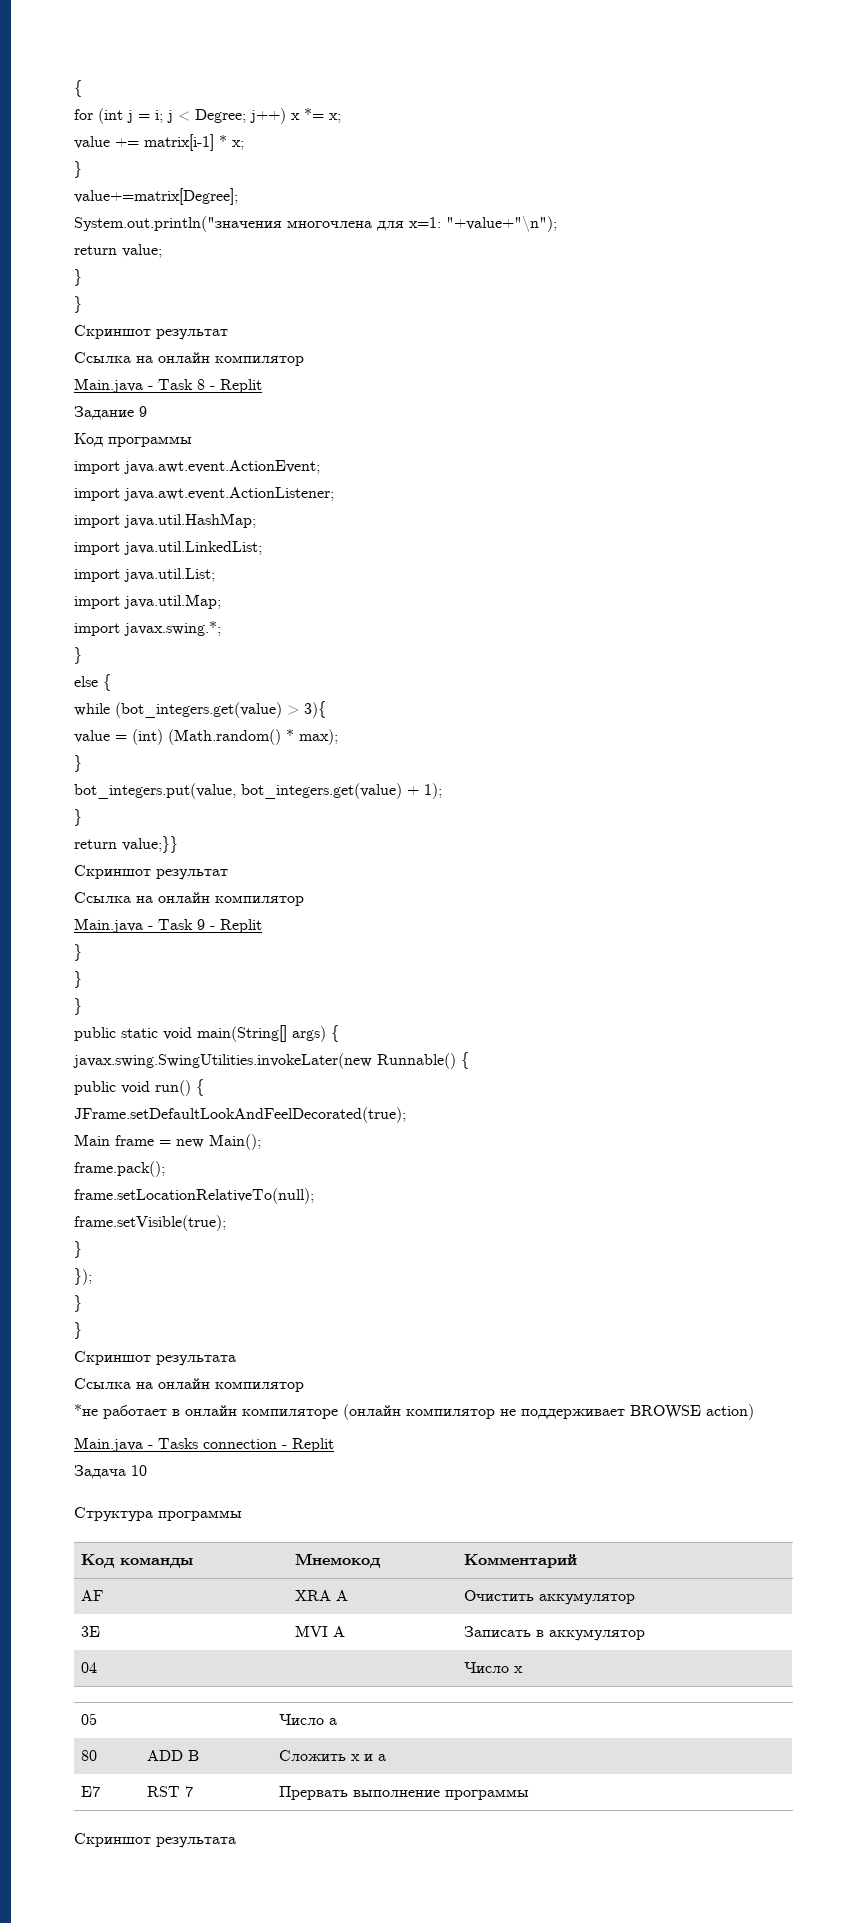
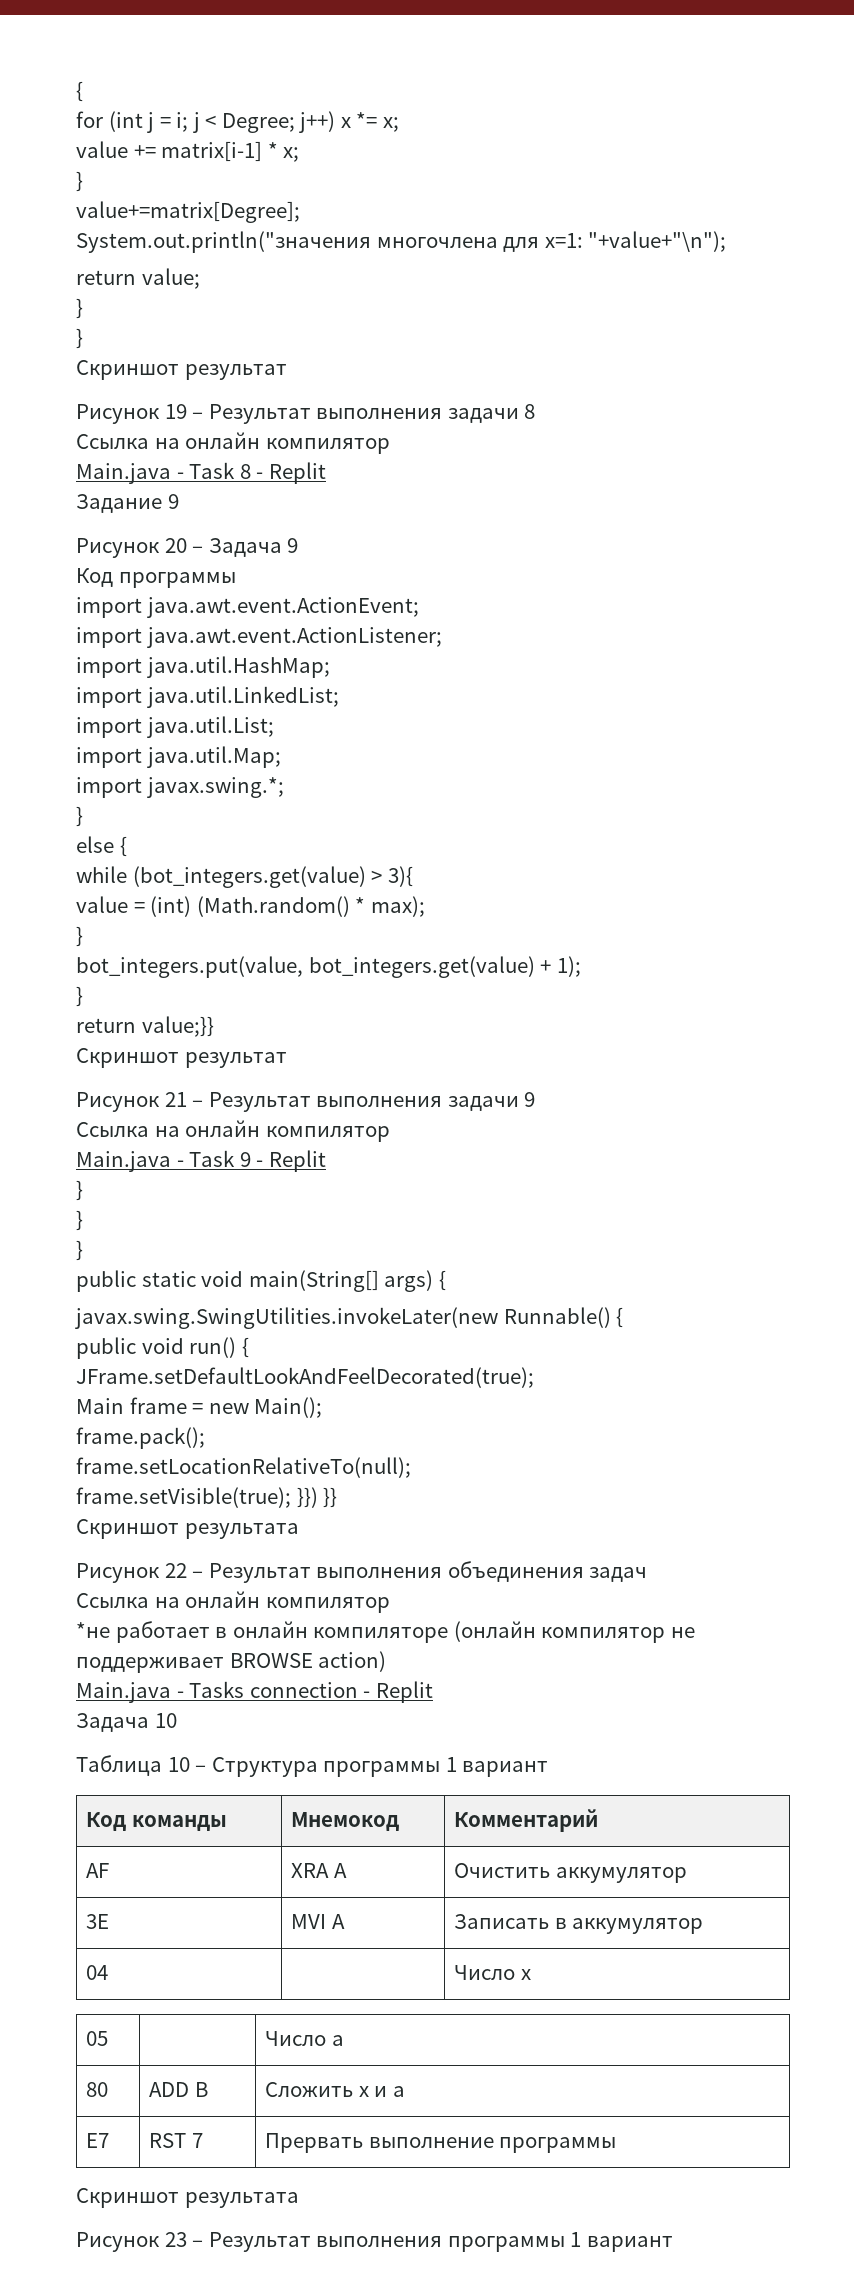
(228, 334) none -> [76,404,536,424] // Рисунок 19 – Результат выполнения задачи 8
(147, 411) none -> [76,538,299,558] // Рисунок 20 – Задача 9
(228, 874) none -> [76,1092,536,1112] // Рисунок 21 – Результат выполнения задачи 9
[74,1241,82,1258] [74,1268,92,1285] [74,1295,82,1312] [74,1322,82,1339] [74,1351,236,1366] // } // }); // } // } // Скриншот результата -> [296,1487,338,1508] [76,1519,299,1539] [76,1561,648,1583] }}) }} // Скриншот результата // Рисунок 22 – Результат выполнения объединения задач
(147, 1470) none -> [76,1755,207,1776] Таблица 10 –
(242, 1515) none -> [445,1757,549,1777] 1 вариант
(236, 1842) none -> [76,2232,673,2252] // Рисунок 23 – Результат выполнения программы 1 вариант

